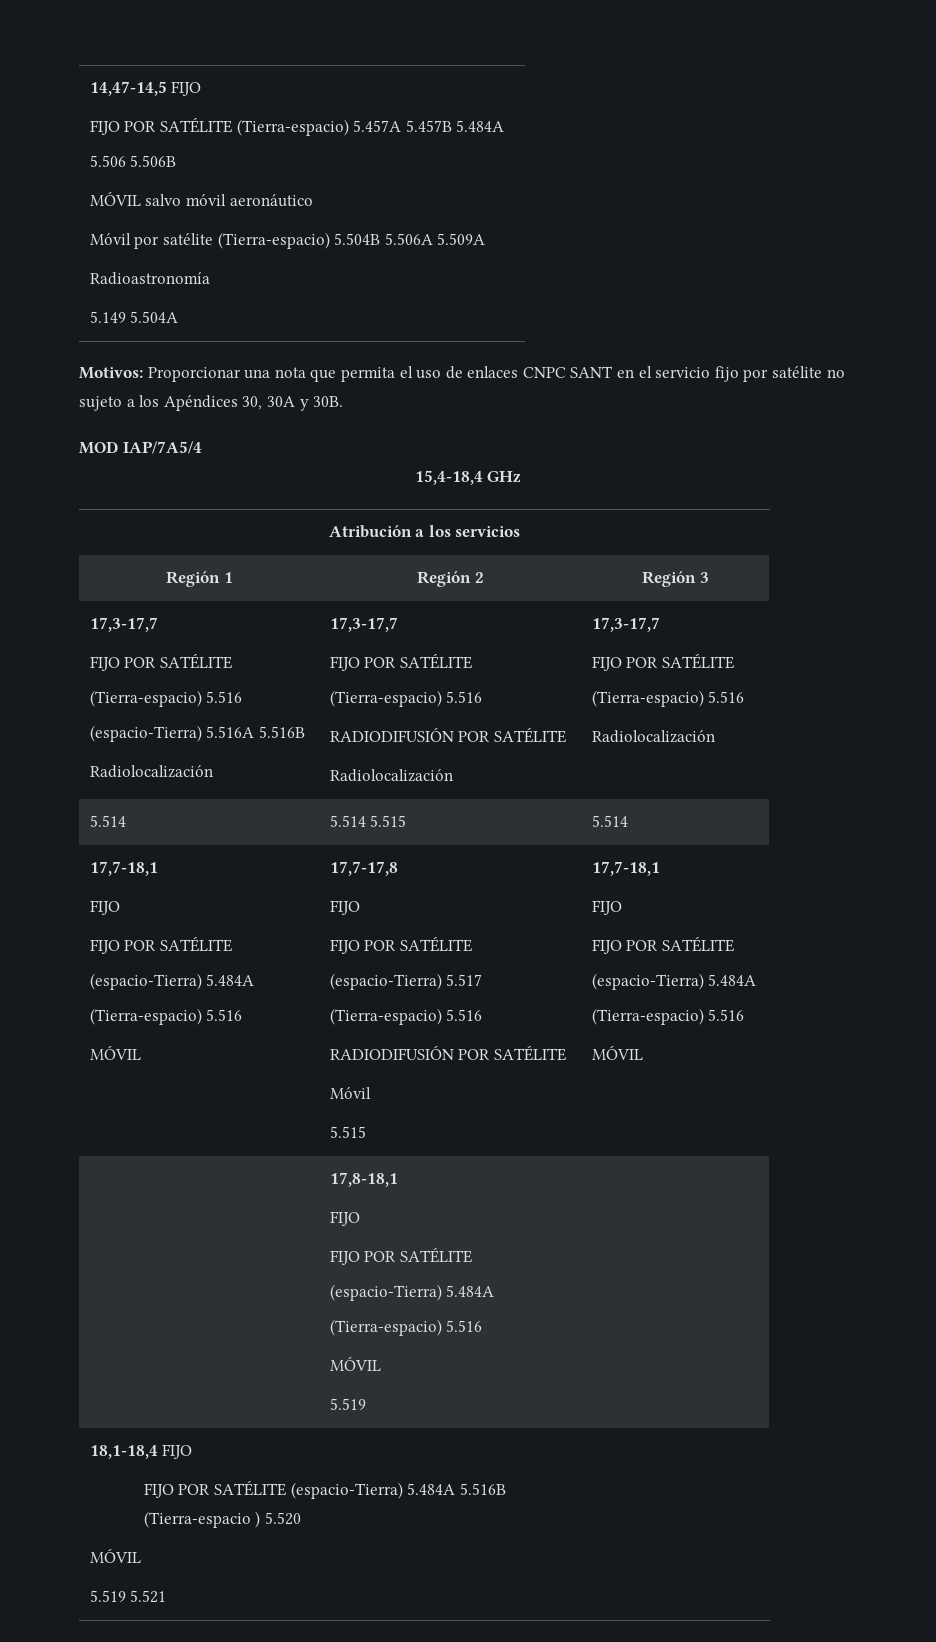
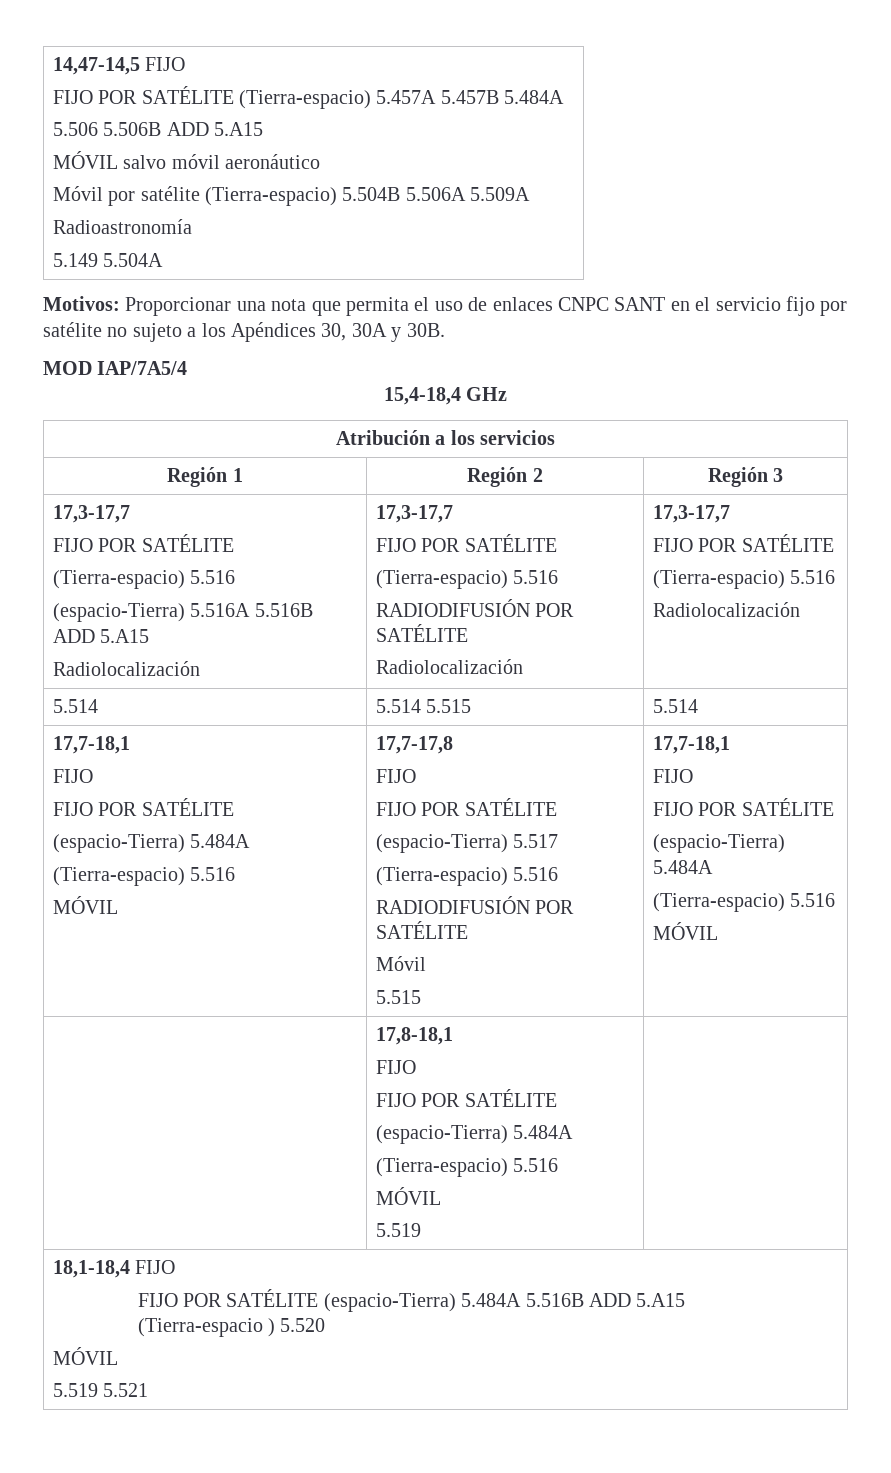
(177, 161) none -> [166,122,264,136] ADD 5.A15
(306, 732) none -> [52,629,150,643] ADD 5.A15
(506, 1489) none -> [588,1293,686,1307] ADD 5.A15

